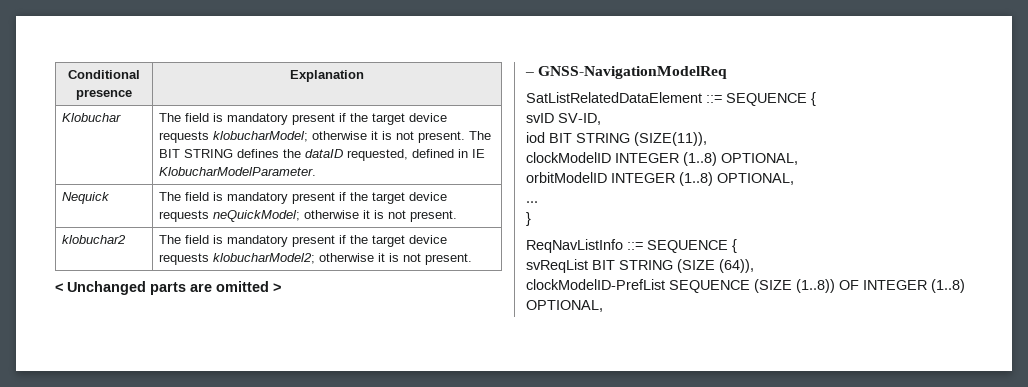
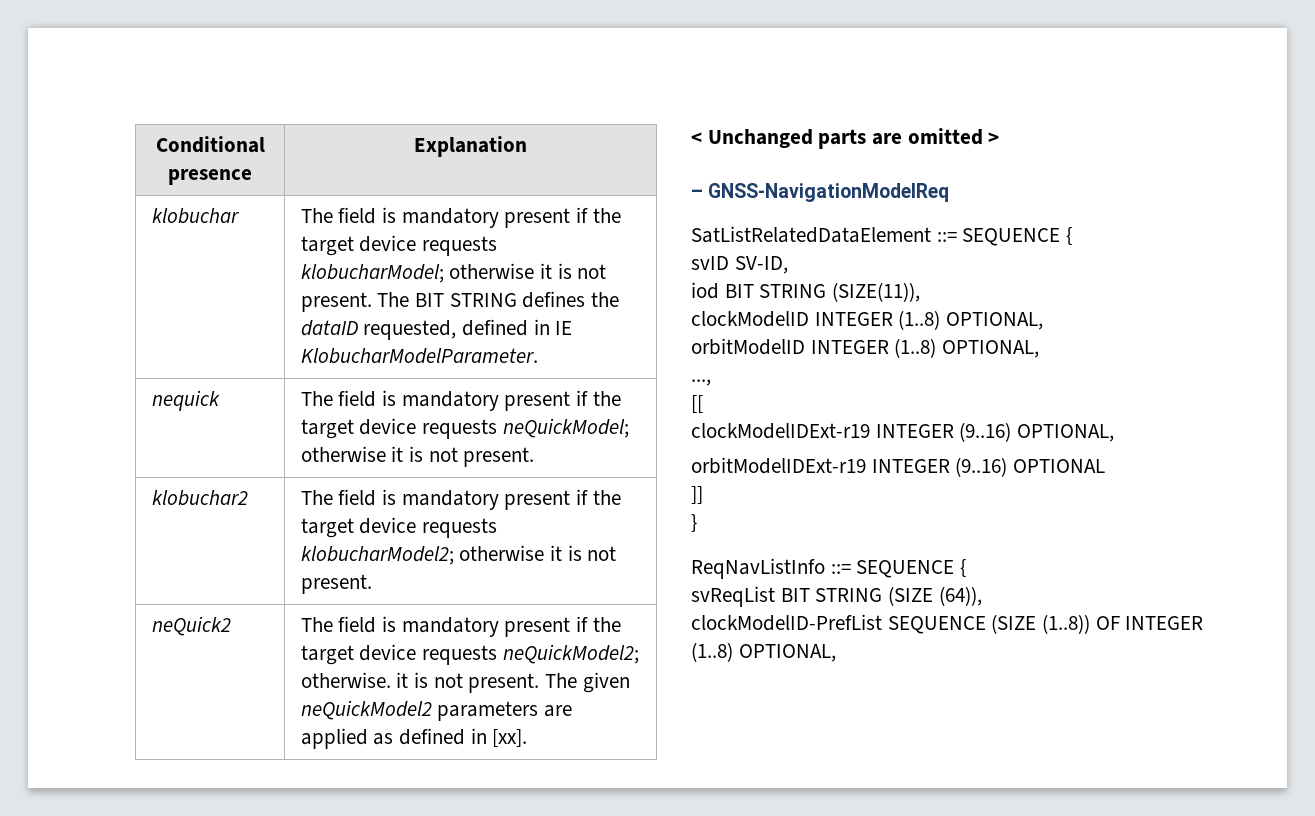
[61,113,121,122] Klobuchar -> [151,208,239,224] klobuchar
[61,192,110,204] Nequick -> [151,390,220,411] nequick
(472, 259) none -> [151,616,231,636] [300,616,621,637] [300,644,639,665] [300,672,630,693] [300,700,573,721] [300,728,528,749] // neQuick2 | The field is mandatory present if the target device requests neQuickModel2; otherwise. it is not present. The given neQuickModel2 parameters are applied as defined in [xx].
[526,201,538,203] ... -> [691,379,711,386] [691,395,703,413] [691,422,1115,442] [691,457,1106,477] [691,486,703,504] ..., // [[ // clockModelIDExt-r19 INTEGER (9..16) OPTIONAL, // orbitModelIDExt-r19 INTEGER (9..16) OPTIONAL // ]]

